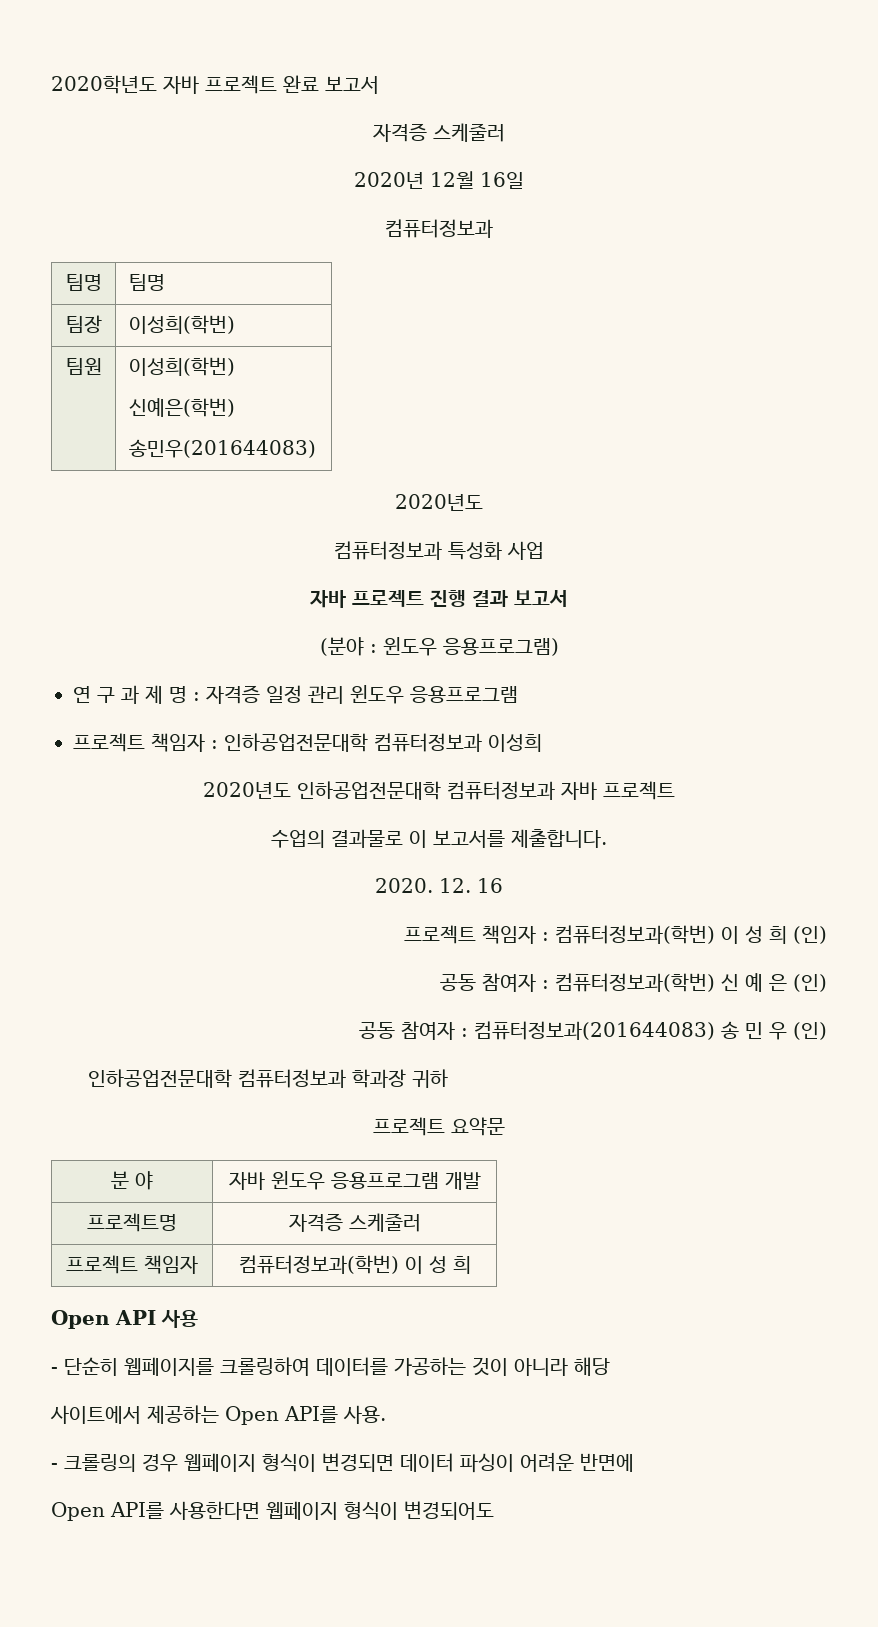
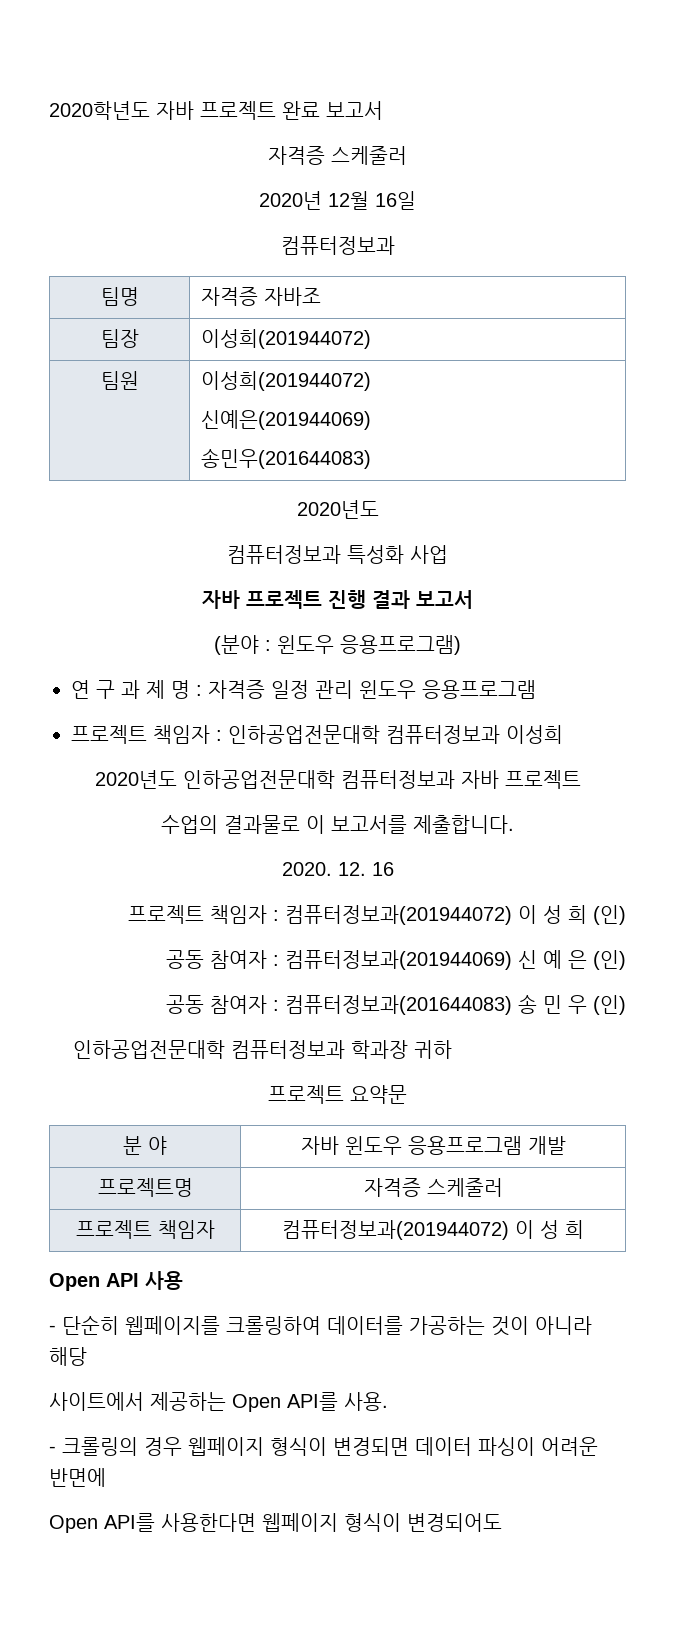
[128,274,165,291] 팀명 -> [200,287,321,306] 자격증 자바조
[128,315,235,334] 이성희(학번) -> [200,329,371,349] 이성희(201944072)
[128,357,235,376] [128,398,235,417] 이성희(학번) // 신예은(학번) -> [200,371,371,391] [200,410,371,430] 이성희(201944072) // 신예은(201944069)
[555,925,715,944] 컴퓨터정보과(학번) -> [285,905,512,925] 컴퓨터정보과(201944072)
[555,973,715,992] 컴퓨터정보과(학번) -> [285,950,512,970] 컴퓨터정보과(201944069)
[238,1255,399,1274] 컴퓨터정보과(학번) -> [282,1220,509,1240] 컴퓨터정보과(201944072)

